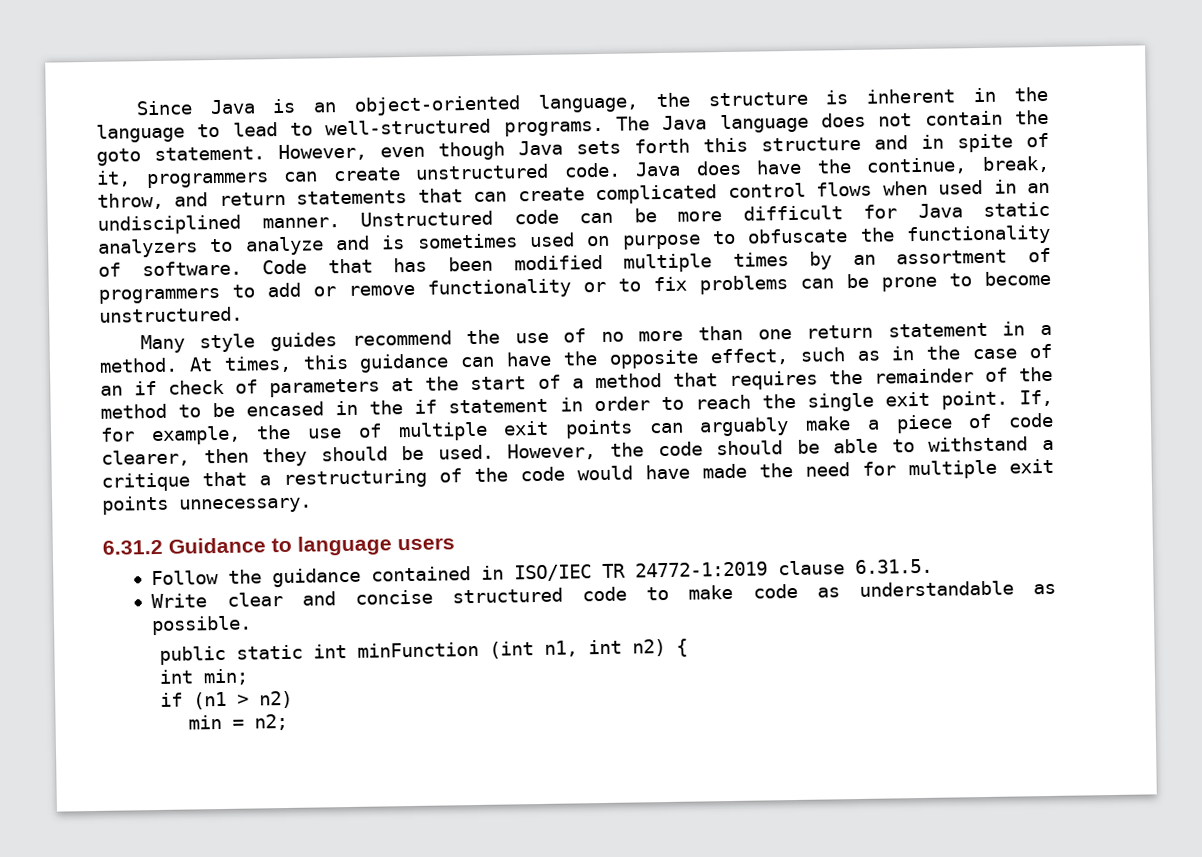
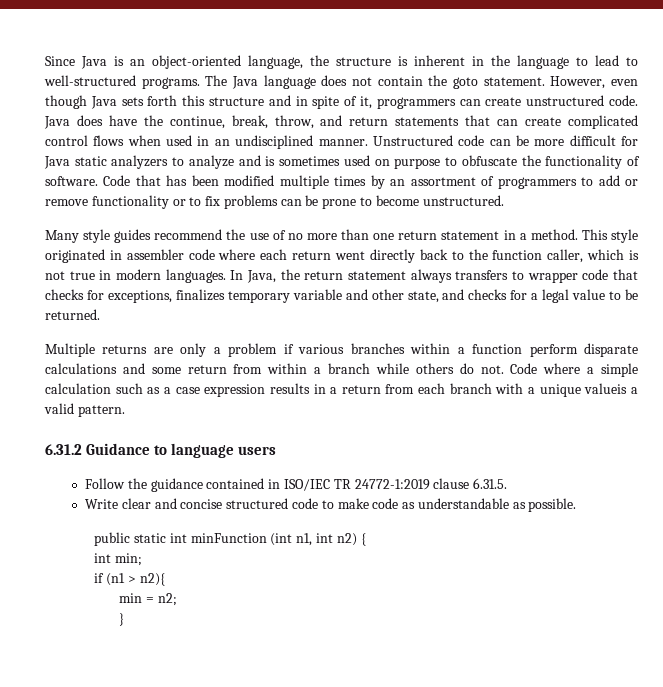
[188,343,1052,373] [100,366,1053,398] [100,389,1053,419] [100,412,1054,446] [101,436,1054,467] [101,458,1054,492] [102,495,312,515] At times, this guidance can have the opposite effect, such as in the case of an if check of parameters at the start of a method that requires the remainder of the method to be encased in the if statement in order to reach the single exit point. If, for example, the use of multiple exit points can arguably make a piece of code clearer, then they should be used. However, the code should be able to withstand a critique that a restructuring of the code would have made the need for multiple exit points unnecessary. -> [581,229,639,243] [45,249,640,263] [45,269,638,283] [45,289,638,303] [45,309,100,320] [45,343,638,357] [45,363,639,377] [45,383,638,397] [44,403,125,417] This style originated in assembler code where each return went directly back to the function caller, which is not true in modern languages. In Java, the return statement always transfers to wrapper code that checks for exceptions, finalizes temporary variable and other state, and checks for a legal value to be returned. // Multiple returns are only a problem if various branches within a function perform disparate calculations and some return from within a branch while others do not. Code where a simple calculation such as a case expression results in a return from each branch with a unique valueis a valid pattern.
[259,690,294,709] n2) -> [139,573,165,586] n2){
(288, 722) none -> [118,613,124,626] // }

